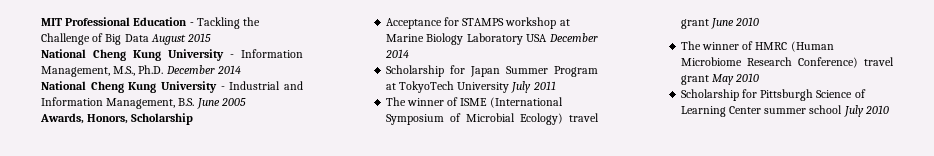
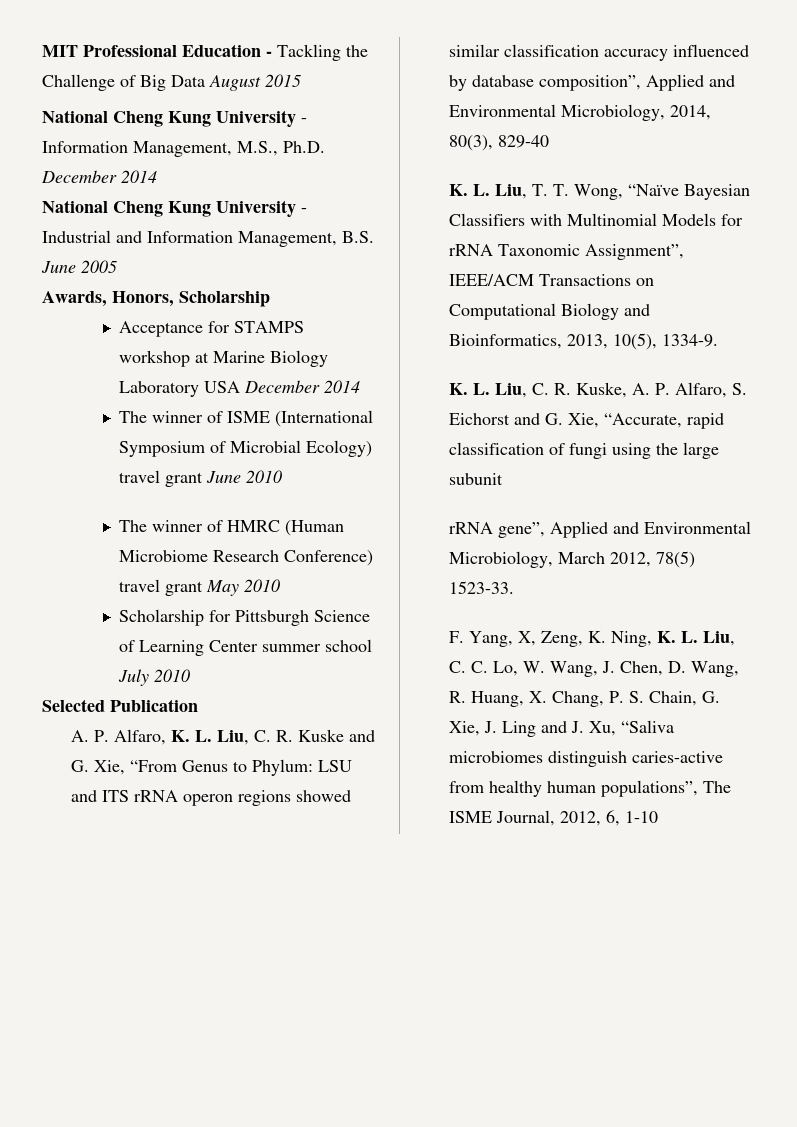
[385,65,598,77] [385,81,556,93] // Scholarship for Japan Summer Program at TokyoTech University July 2011 -> (360, 386) none
(889, 109) none -> [42,699,198,712] [70,729,375,745] [70,759,352,776] [70,790,351,806] [448,44,749,61] [448,74,735,91] [448,104,711,121] [448,135,549,151] [448,184,750,200] [448,213,743,226] [448,244,684,260] [448,274,654,286] [448,303,650,320] [448,333,718,350] [448,382,747,398] [448,413,724,429] [448,442,719,459] [448,473,503,485] [448,521,751,538] [448,551,695,568] [448,581,514,594] [448,631,735,647] [448,661,739,677] [448,691,720,707] [448,720,674,737] [448,751,723,767] [448,780,731,797] [448,810,658,826] // Selected Publication // A. P. Alfaro, K. L. Liu, C. R. Kuske and G. Xie, “From Genus to Phylum: LSU and ITS rRNA operon regions showed similar classification accuracy influenced by database composition”, Applied and Environmental Microbiology, 2014, 80(3), 829-40 // K. L. Liu, T. T. Wong, “Naïve Bayesian Classifiers with Multinomial Models for rRNA Taxonomic Assignment”, IEEE/ACM Transactions on Computational Biology and Bioinformatics, 2013, 10(5), 1334-9. // K. L. Liu, C. R. Kuske, A. P. Alfaro, S. Eichorst and G. Xie, “Accurate, rapid classification of fungi using the large subunit // rRNA gene”, Applied and Environmental Microbiology, March 2012, 78(5) 1523-33. // F. Yang, X, Zeng, K. Ning, K. L. Liu, C. C. Lo, W. Wang, J. Chen, D. Wang, R. Huang, X. Chang, P. S. Chain, G. Xie, J. Ling and J. Xu, “Saliva microbiomes distinguish caries-active from healthy human populations”, The ISME Journal, 2012, 6, 1-10

